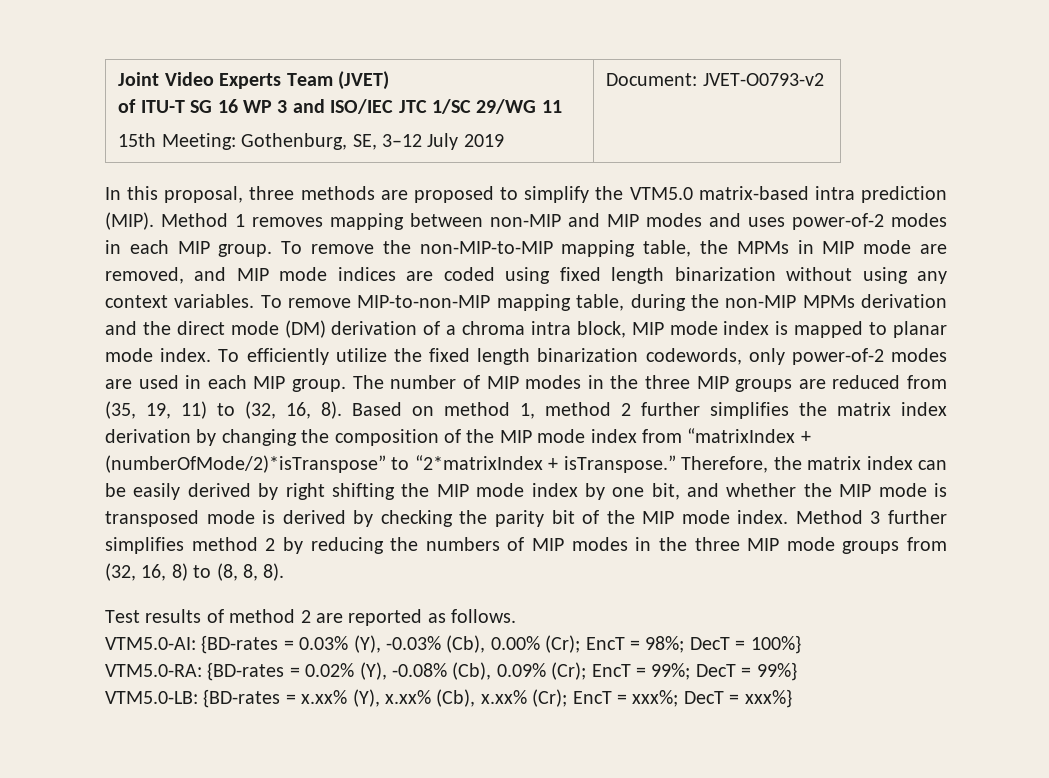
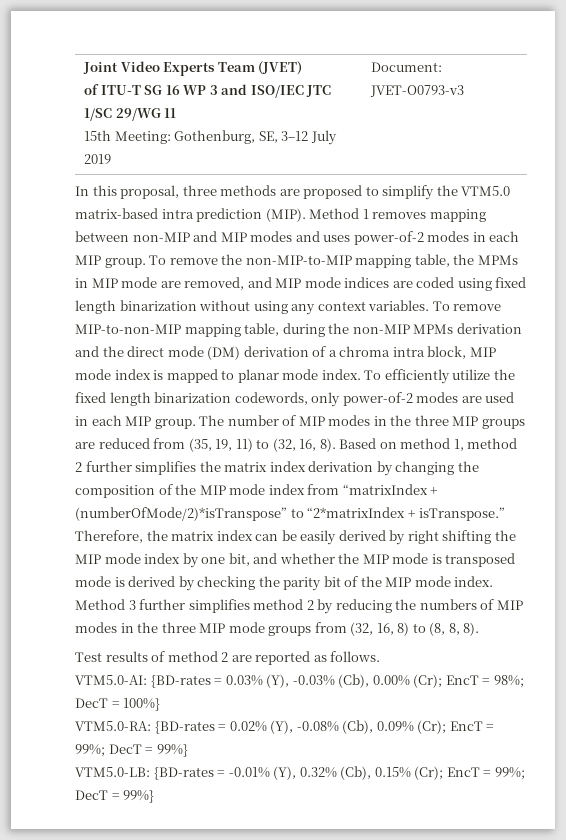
[702,73,824,86] JVET-O0793-v2 -> [370,85,465,97] JVET-O0793-v3
[301,689,792,708] x.xx% (Y), x.xx% (Cb), x.xx% (Cr); EncT = xxx%; DecT = xxx%} -> [228,766,525,780] [75,790,155,803] -0.01% (Y), 0.32% (Cb), 0.15% (Cr); EncT = 99%; DecT = 99%}

